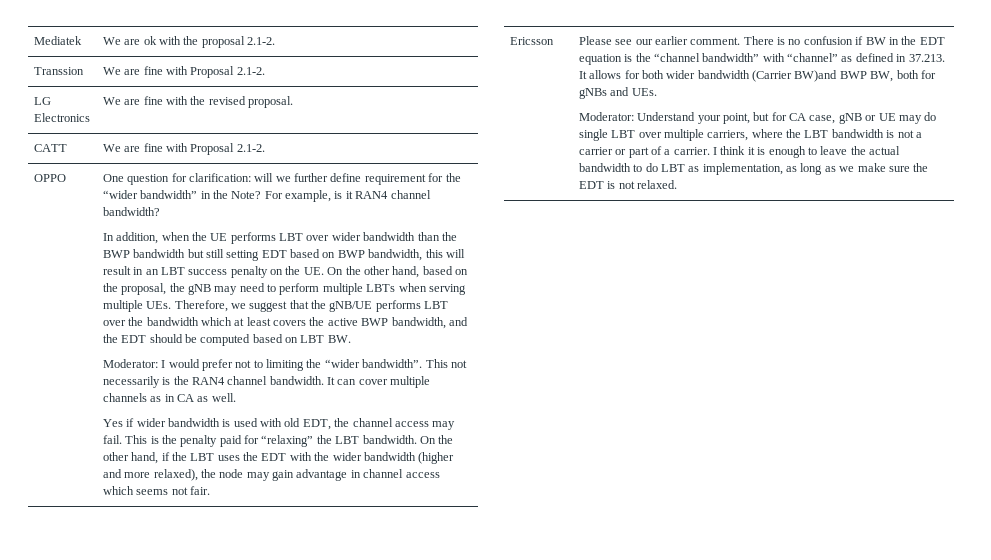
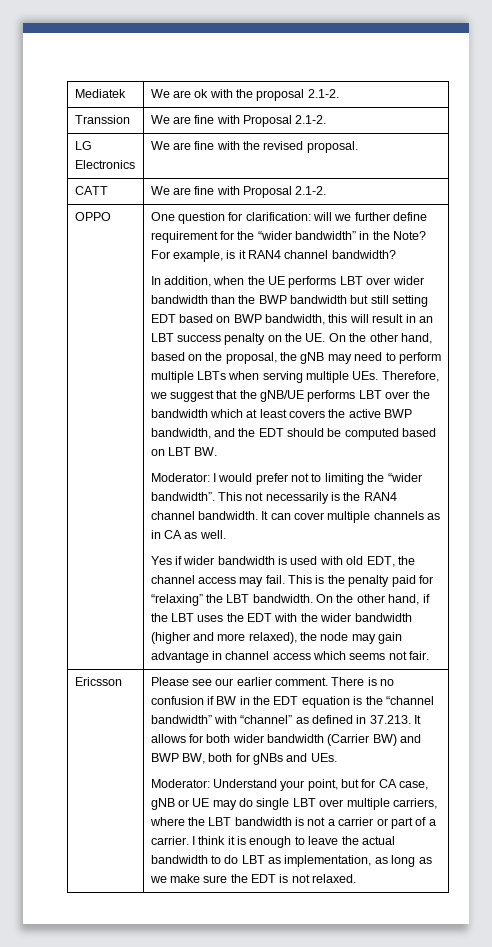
[794,70,838,82] BW)and -> [372,734,422,746] BW) and

